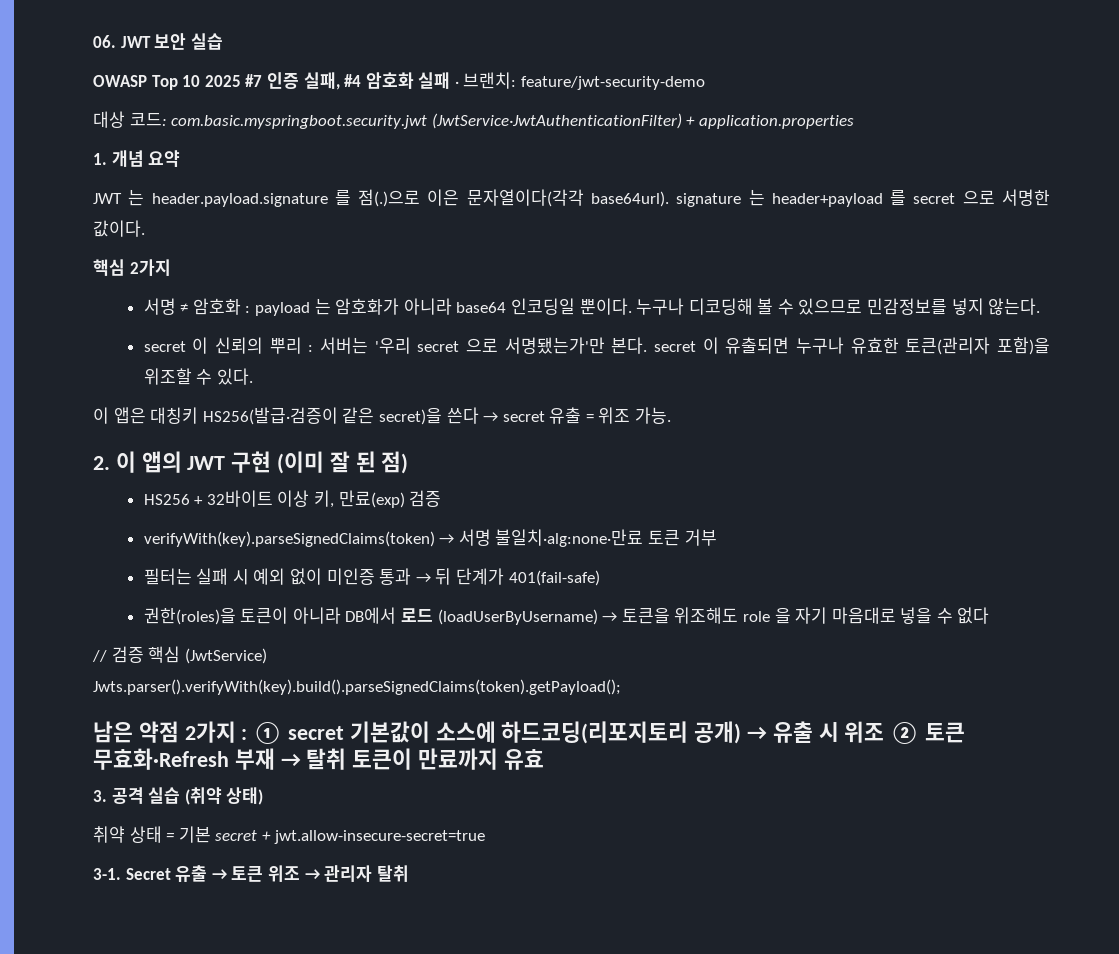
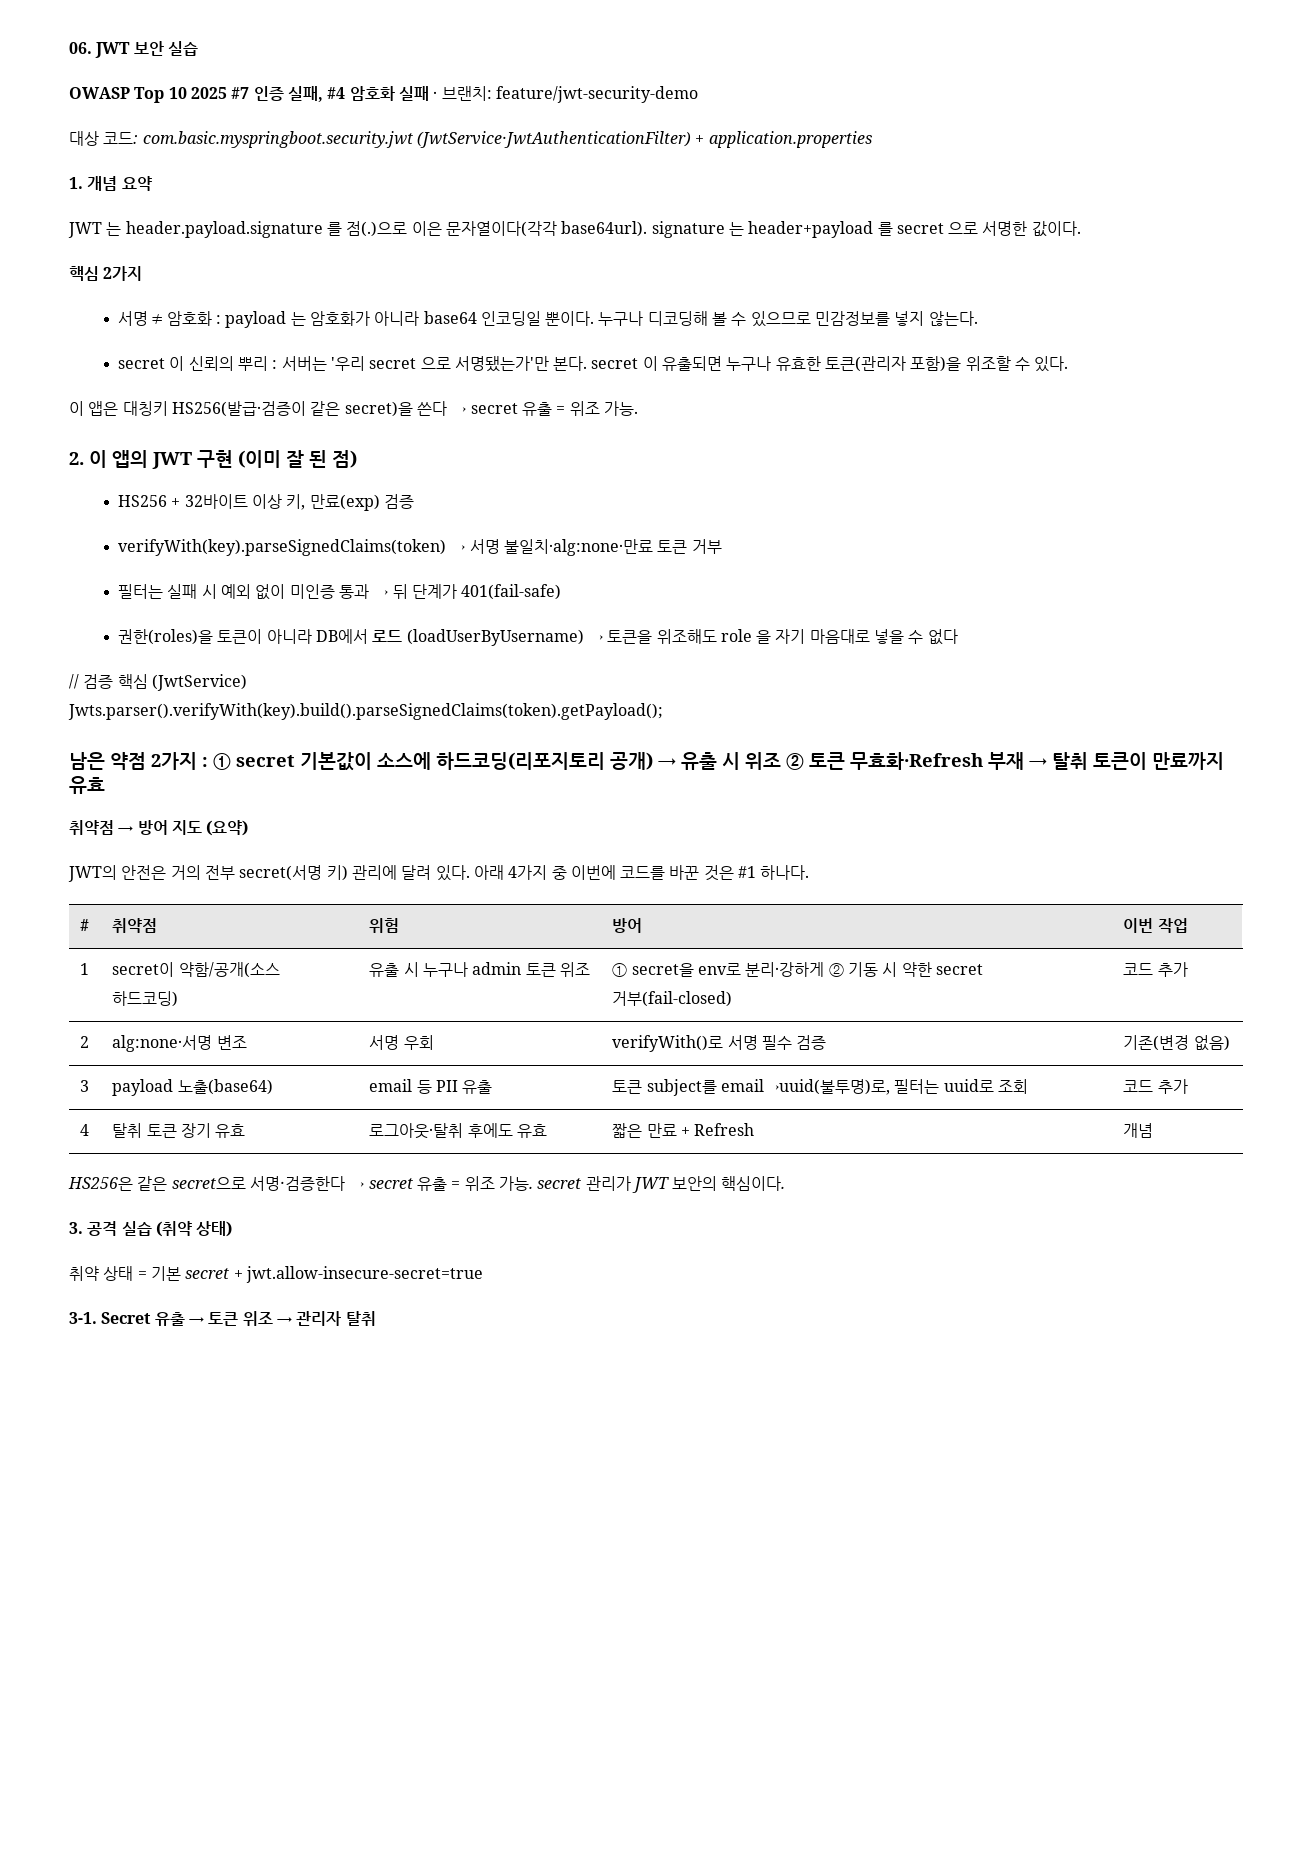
(544, 759) none -> [69,820,249,836] [68,865,810,882] [80,919,90,931] [112,918,158,933] [369,918,400,933] [612,918,643,933] [1123,918,1188,933] [80,963,90,975] [112,962,280,978] [112,991,179,1007] [369,962,591,977] [612,962,984,977] [612,991,733,1007] [1123,962,1188,977] [80,1036,90,1048] [112,1035,247,1052] [369,1035,434,1050] [612,1035,827,1052] [1123,1035,1230,1051] [80,1080,90,1092] [112,1079,273,1096] [369,1079,493,1094] [612,1079,1029,1096] [1123,1079,1188,1094] [80,1124,90,1136] [112,1123,246,1138] [369,1123,548,1139] [612,1123,755,1138] [1123,1123,1154,1138] [68,1176,786,1193] // 취약점 → 방어 지도 (요약) // JWT의 안전은 거의 전부 secret(서명 키) 관리에 달려 있다. 아래 4가지 중 이번에 코드를 바꾼 것은 #1 하나다. // # | 취약점 | 위험 | 방어 | 이번 작업 // 1 | secret이 약함/공개(소스 하드코딩) | 유출 시 누구나 admin 토큰 위조 | ① secret을 env로 분리·강하게 ② 기동 시 약한 secret 거부(fail-closed) | 코드 추가 // 2 | alg:none·서명 변조 | 서명 우회 | verifyWith()로 서명 필수 검증 | 기존(변경 없음) // 3 | payload 노출(base64) | email 등 PII 유출 | 토큰 subject를 email→uuid(불투명)로, 필터는 uuid로 조회 | 코드 추가 // 4 | 탈취 토큰 장기 유효 | 로그아웃·탈취 후에도 유효 | 짧은 만료 + Refresh | 개념 // HS256은 같은 secret으로 서명·검증한다 → secret 유출 = 위조 가능. secret 관리가 JWT 보안의 핵심이다.

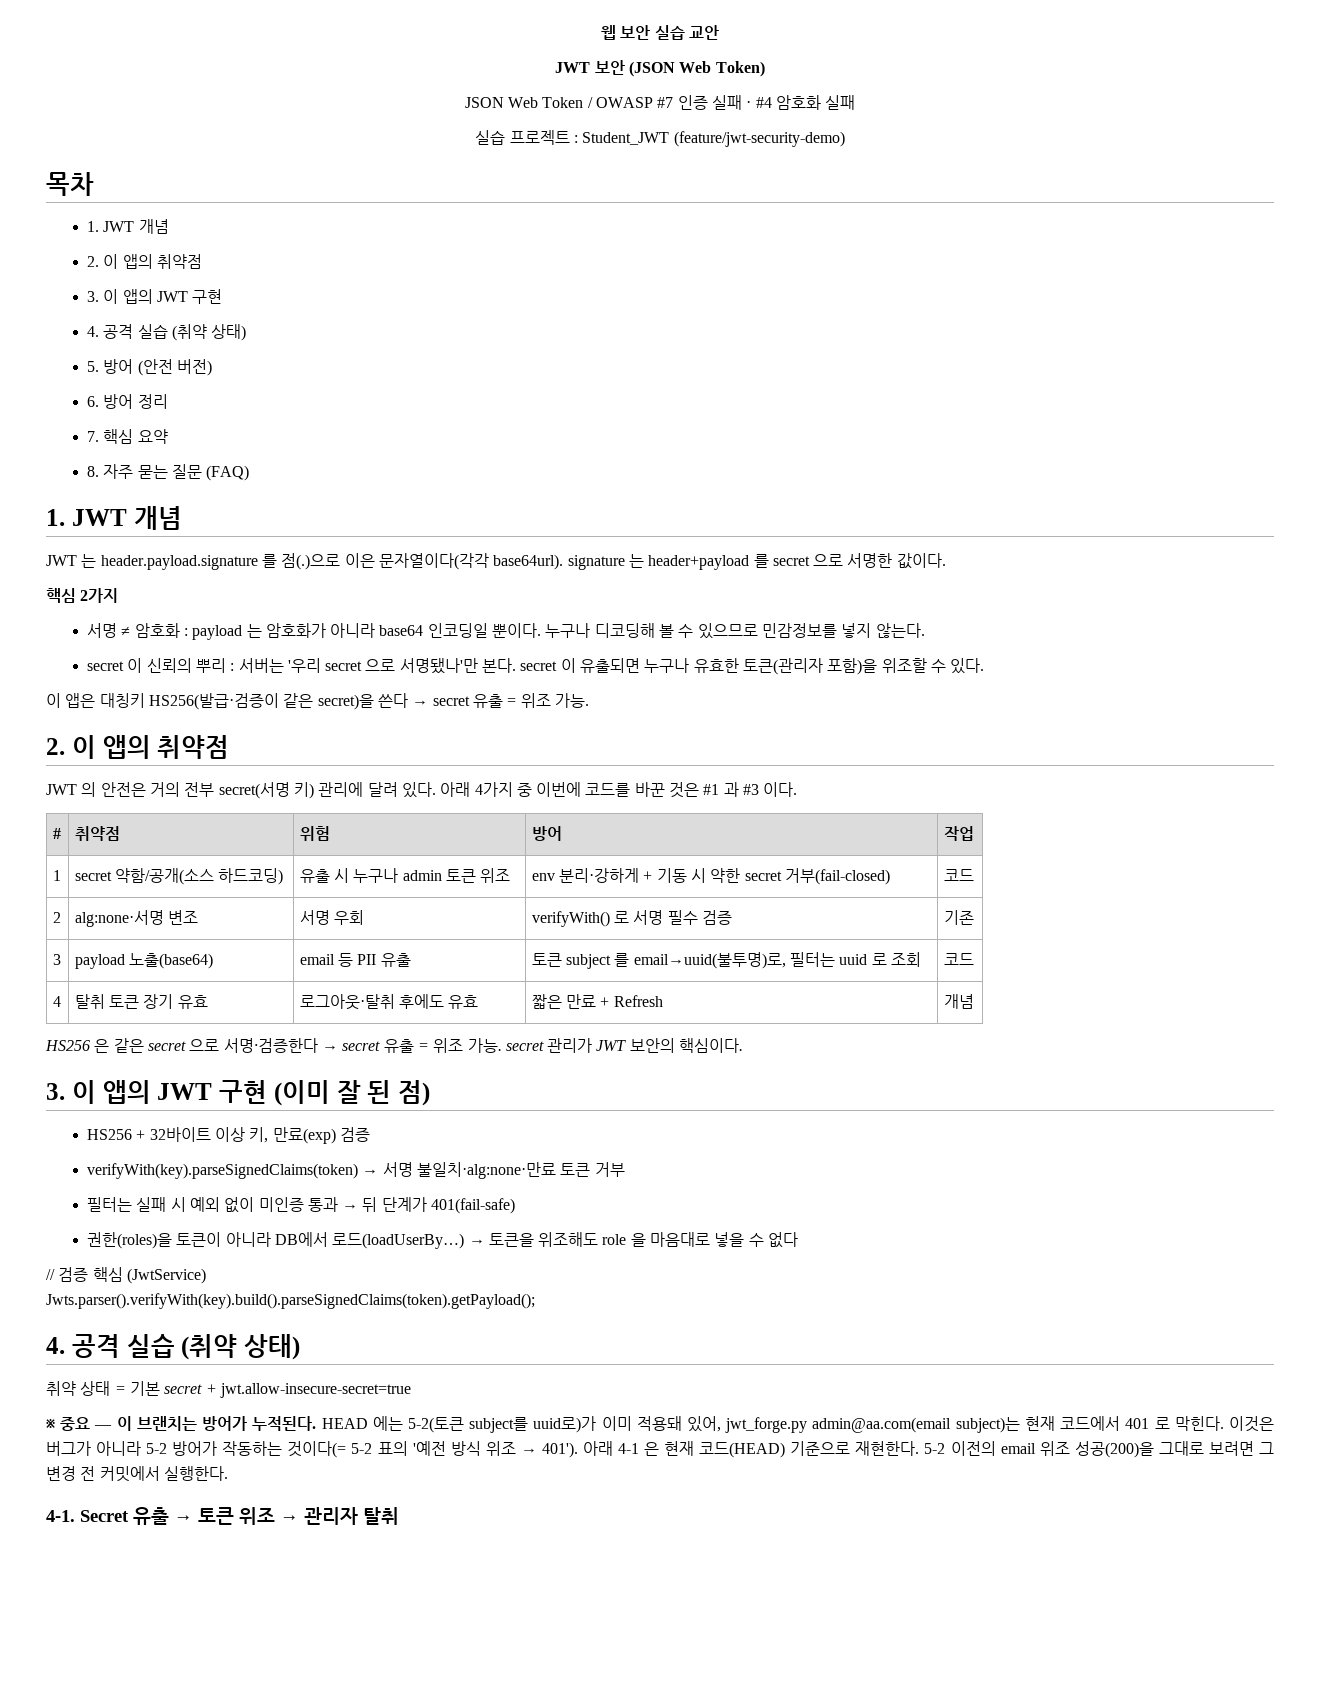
[69,41,198,58] [69,86,698,103] [69,131,872,148] [69,176,152,191] 06. JWT 보안 실습 // OWASP Top 10 2025 #7 인증 실패, #4 암호화 실패 · 브랜치: feature/jwt-security-demo // 대상 코드: com.basic.myspringboot.security.jwt (JwtService·JwtAuthenticationFilter) + application.properties // 1. 개념 요약 -> [601,25,719,40] [555,60,765,77] [464,95,856,110] [475,130,845,147] [46,172,94,196] [86,219,169,234] [86,254,202,269] [86,289,223,304] [86,324,247,341] [86,359,212,376] [86,394,168,409] [86,429,168,444] [86,464,250,481] [46,506,182,530] 웹 보안 실습 교안 // JWT 보안 (JSON Web Token) // JSON Web Token / OWASP #7 인증 실패 · #4 암호화 실패 // 실습 프로젝트 : Student_JWT (feature/jwt-security-demo) // 목차 // 1. JWT 개념 // 2. 이 앱의 취약점 // 3. 이 앱의 JWT 구현 // 4. 공격 실습 (취약 상태) // 5. 방어 (안전 버전) // 6. 방어 정리 // 7. 핵심 요약 // 8. 자주 묻는 질문 (FAQ) // 1. JWT 개념
[454,356,549,372] 서명됐는가'만 -> [399,658,478,674] 서명됐나'만
(148, 459) none -> [157,735,230,759] [46,782,798,799] [52,828,61,839] [74,826,120,841] [299,826,330,841] [531,826,562,841] [943,826,974,841] [52,870,61,881] [74,868,284,885] [299,868,511,883] [531,868,890,885] [943,869,974,881] [52,912,61,923] [74,910,198,927] [299,910,364,925] [531,910,732,927] [943,910,974,925] [52,954,61,965] [74,953,213,969] [299,953,411,967] [531,952,921,969] [943,953,974,965] [52,996,61,1007] [74,994,208,1009] [299,994,479,1010] [531,994,663,1009] [943,994,974,1009] [45,1038,744,1053] [46,1080,151,1104] 취약점 // JWT 의 안전은 거의 전부 secret(서명 키) 관리에 달려 있다. 아래 4가지 중 이번에 코드를 바꾼 것은 #1 과 #3 이다. // # | 취약점 | 위험 | 방어 | 작업 // 1 | secret 약함/공개(소스 하드코딩) | 유출 시 누구나 admin 토큰 위조 | env 분리·강하게 + 기동 시 약한 secret 거부(fail-closed) | 코드 // 2 | alg:none·서명 변조 | 서명 우회 | verifyWith() 로 서명 필수 검증 | 기존 // 3 | payload 노출(base64) | email 등 PII 유출 | 토큰 subject 를 email→uuid(불투명)로, 필터는 uuid 로 조회 | 코드 // 4 | 탈취 토큰 장기 유효 | 로그아웃·탈취 후에도 유효 | 짧은 만료 + Refresh | 개념 // HS256 은 같은 secret 으로 서명·검증한다 → secret 유출 = 위조 가능. secret 관리가 JWT 보안의 핵심이다. // 3. 이 앱의
[372,629,584,646] 로드 (loadUserByUsername) -> [332,1233,465,1249] 로드(loadUserBy…)
[775,629,806,644] 자기 -> (646, 1240) none
[69,752,1224,771] [69,776,105,794] [69,820,249,836] [68,865,810,882] [80,919,90,931] [112,918,158,933] [369,918,400,933] [612,918,643,933] [1123,918,1188,933] [80,963,90,975] [112,962,280,978] [112,991,179,1007] [369,962,591,977] [612,962,984,977] [612,991,733,1007] [1123,962,1188,977] [80,1036,90,1048] [112,1035,247,1052] [369,1035,434,1050] [612,1035,827,1052] [1123,1035,1230,1051] [80,1080,90,1092] [112,1079,273,1096] [369,1079,493,1094] [612,1079,1029,1096] [1123,1079,1188,1094] [80,1124,90,1136] [112,1123,246,1138] [369,1123,548,1139] [612,1123,755,1138] [1123,1123,1154,1138] [68,1176,786,1193] [69,1222,83,1234] 남은 약점 2가지 : ① secret 기본값이 소스에 하드코딩(리포지토리 공개) → 유출 시 위조 ② 토큰 무효화·Refresh 부재 → 탈취 토큰이 만료까지 유효 // 취약점 → 방어 지도 (요약) // JWT의 안전은 거의 전부 secret(서명 키) 관리에 달려 있다. 아래 4가지 중 이번에 코드를 바꾼 것은 #1 하나다. // # | 취약점 | 위험 | 방어 | 이번 작업 // 1 | secret이 약함/공개(소스 하드코딩) | 유출 시 누구나 admin 토큰 위조 | ① secret을 env로 분리·강하게 ② 기동 시 약한 secret 거부(fail-closed) | 코드 추가 // 2 | alg:none·서명 변조 | 서명 우회 | verifyWith()로 서명 필수 검증 | 기존(변경 없음) // 3 | payload 노출(base64) | email 등 PII 유출 | 토큰 subject를 email→uuid(불투명)로, 필터는 uuid로 조회 | 코드 추가 // 4 | 탈취 토큰 장기 유효 | 로그아웃·탈취 후에도 유효 | 짧은 만료 + Refresh | 개념 // HS256은 같은 secret으로 서명·검증한다 → secret 유출 = 위조 가능. secret 관리가 JWT 보안의 핵심이다. // 3. -> [46,1337,65,1354] 4.
[69,1312,97,1324] 3-1. -> [46,1416,1274,1433] [46,1441,1275,1458] [46,1466,228,1482] [46,1510,75,1522] ※ 중요 — 이 브랜치는 방어가 누적된다. HEAD 에는 5-2(토큰 subject를 uuid로)가 이미 적용돼 있어, jwt_forge.py admin@aa.com(email subject)는 현재 코드에서 401 로 막힌다. 이것은 버그가 아니라 5-2 방어가 작동하는 것이다(= 5-2 표의 '예전 방식 위조 → 401'). 아래 4-1 은 현재 코드(HEAD) 기준으로 재현한다. 5-2 이전의 email 위조 성공(200)을 그대로 보려면 그 변경 전 커밋에서 실행한다. // 4-1.

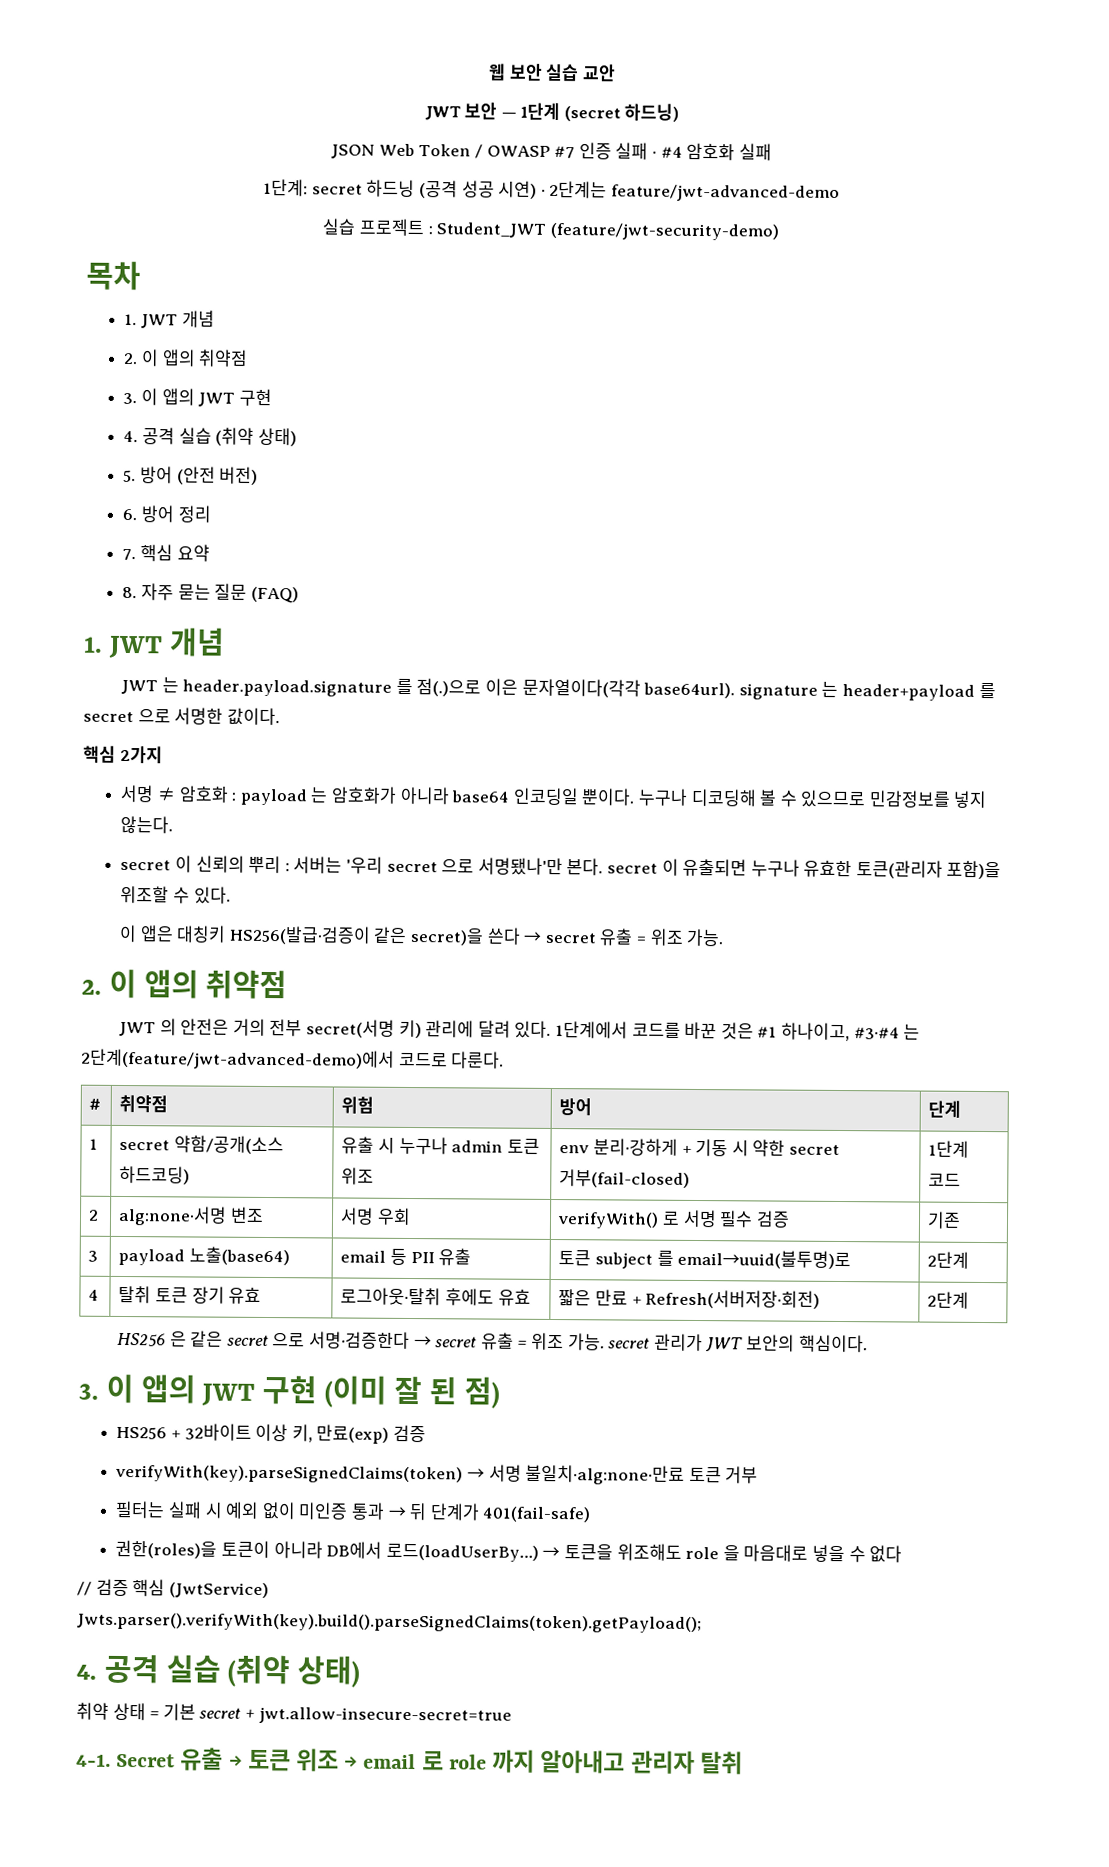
[629,61,765,77] (JSON Web Token) -> [500,102,680,122] — 1단계 (secret 하드닝)
(856, 102) none -> [263,178,840,202] // 1단계: secret 하드닝 (공격 성공 시연) · 2단계는 feature/jwt-advanced-demo
[440,782,798,798] 아래 4가지 중 이번에 코드를 바꾼 것은 #1 과 #3 이다. -> [555,1021,921,1042] [81,1048,505,1070] 1단계에서 코드를 바꾼 것은 #1 하나이고, #3·#4 는 2단계(feature/jwt-advanced-demo)에서 코드로 다룬다.
[943,826,974,841] 작업 -> [928,1100,962,1118] 단계
(890, 876) none -> [928,1140,970,1158] 1단계
[633,952,921,969] [943,953,974,965] email→uuid(불투명)로, 필터는 uuid 로 조회 | 코드 -> [677,1249,852,1270] [927,1251,970,1269] email→uuid(불투명)로 | 2단계
[613,995,663,1007] [943,994,974,1009] Refresh | 개념 -> [645,1289,821,1309] [927,1291,970,1309] Refresh(서버저장·회전) | 2단계
[46,1416,1274,1433] [46,1441,1275,1458] [46,1466,228,1482] // ※ 중요 — 이 브랜치는 방어가 누적된다. HEAD 에는 5-2(토큰 subject를 uuid로)가 이미 적용돼 있어, jwt_forge.py admin@aa.com(email subject)는 현재 코드에서 401 로 막힌다. 이것은 버그가 아니라 5-2 방어가 작동하는 것이다(= 5-2 표의 '예전 방식 위조 → 401'). 아래 4-1 은 현재 코드(HEAD) 기준으로 재현한다. 5-2 이전의 email 위조 성공(200)을 그대로 보려면 그 변경 전 커밋에서 실행한다. -> (512, 1715) none
(299, 1518) none -> [363,1749,626,1774] email 로 role 까지 알아내고

